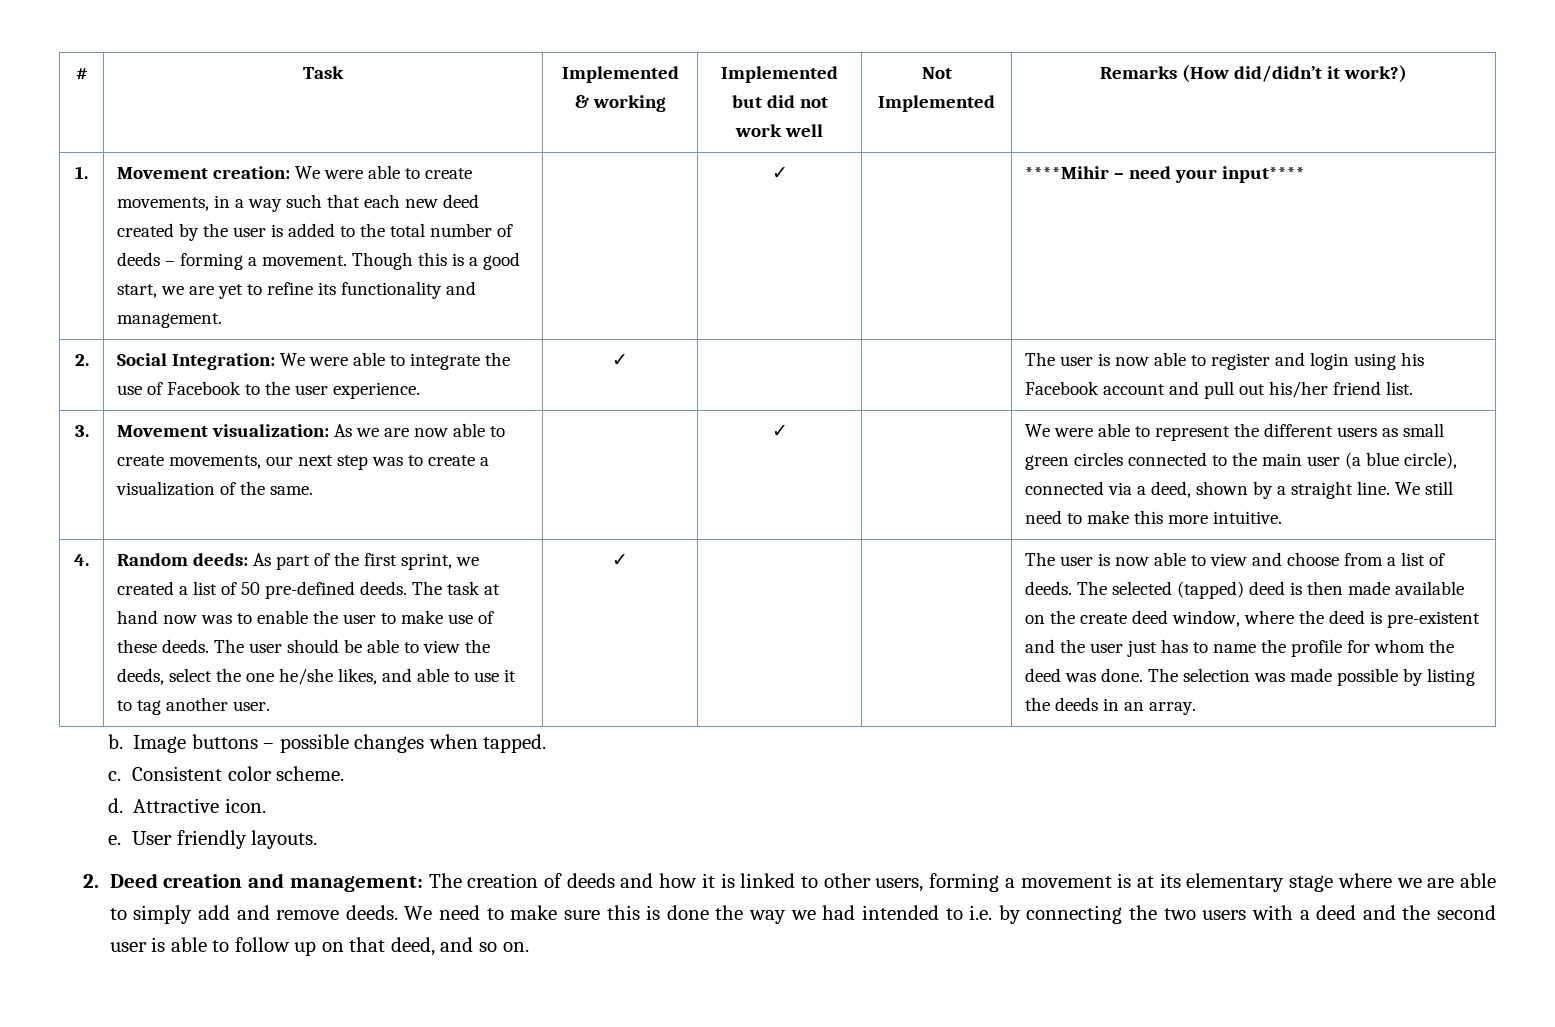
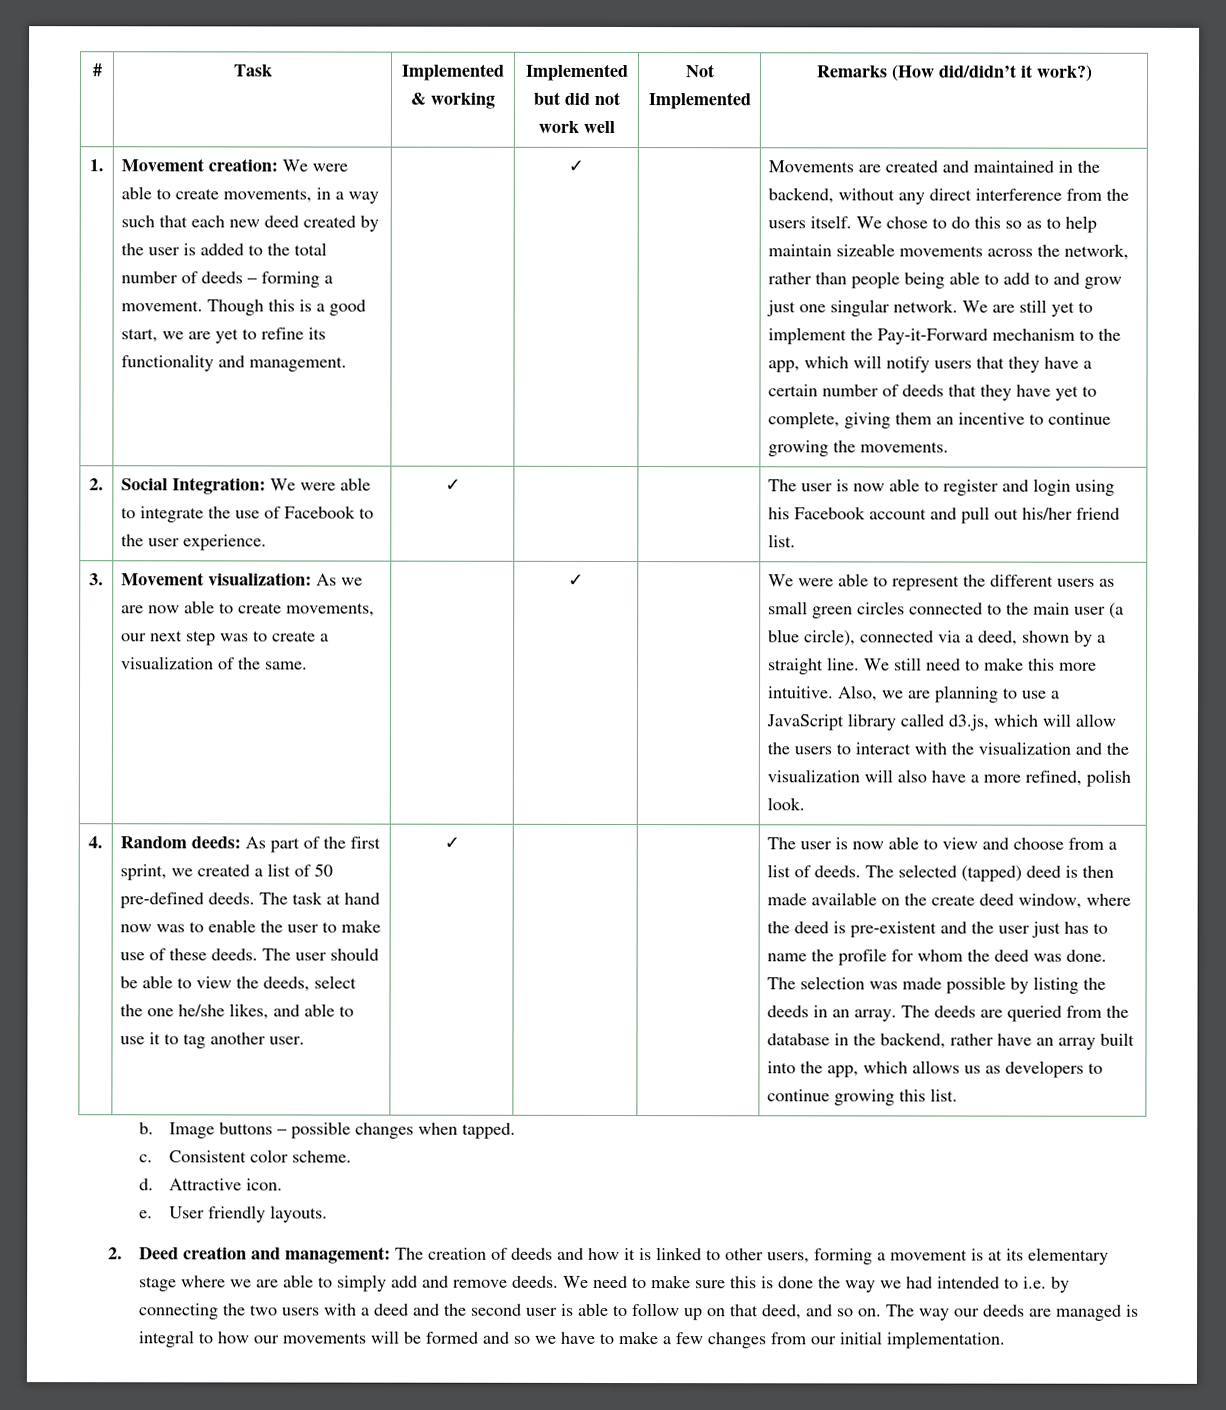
[1025,166,1306,183] ****Mihir – need your input**** -> [768,160,1101,173] [768,187,1130,205] [768,215,1098,233] [768,243,1130,260] [768,271,1123,289] [766,299,1094,317] [768,327,1122,345] [768,355,1093,373] [768,384,1098,401] [768,411,1112,429] [768,440,950,457] Movements are created and maintained in the backend, without any direct interference from the users itself. We chose to do this so as to help maintain sizeable movements across the network, rather than people being able to add to and grow just one singular network. We are still yet to implement the Pay-it-Forward mechanism to the app, which will notify users that they have a certain number of deeds that they have yet to complete, giving them an incentive to continue growing the movements.
(1283, 517) none -> [838,685,1061,703] [766,713,1117,731] [767,741,1130,755] [767,769,1132,787] [767,797,806,811] Also, we are planning to use a JavaScript library called d3.js, which will allow the users to interact with the visualization and the visualization will also have a more refined, polish look.
(1197, 708) none -> [901,1005,1130,1022] [767,1032,1136,1050] [767,1060,1104,1078] [767,1088,959,1106] The deeds are queried from the database in the backend, rather have an array built into the app, which allows us as developers to continue growing this list.
(529, 947) none -> [885,1304,1139,1321] [137,1330,1006,1349] The way our deeds are managed is integral to how our movements will be formed and so we have to make a few changes from our initial implementation.

